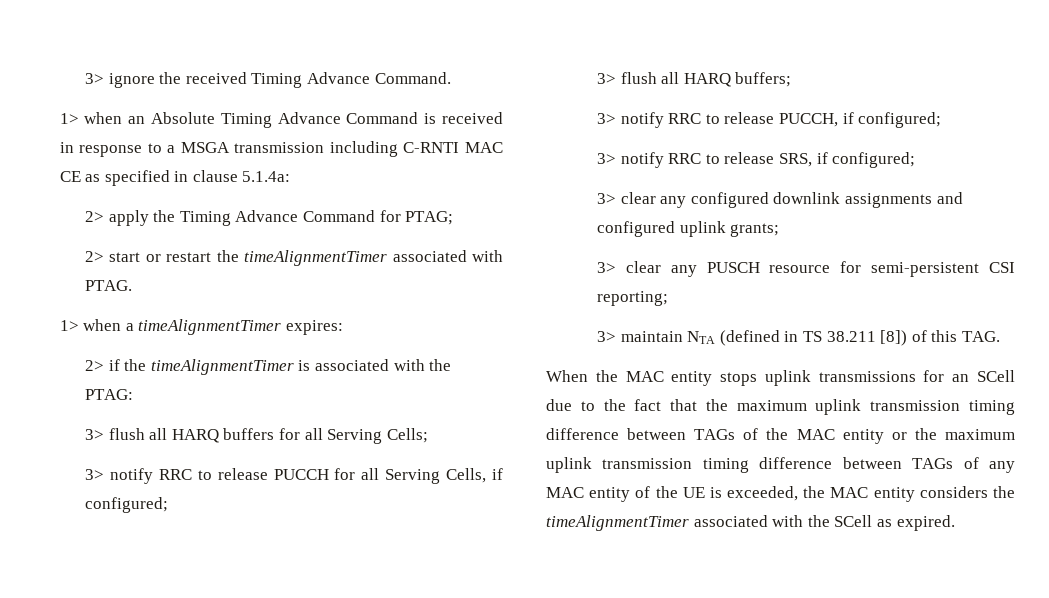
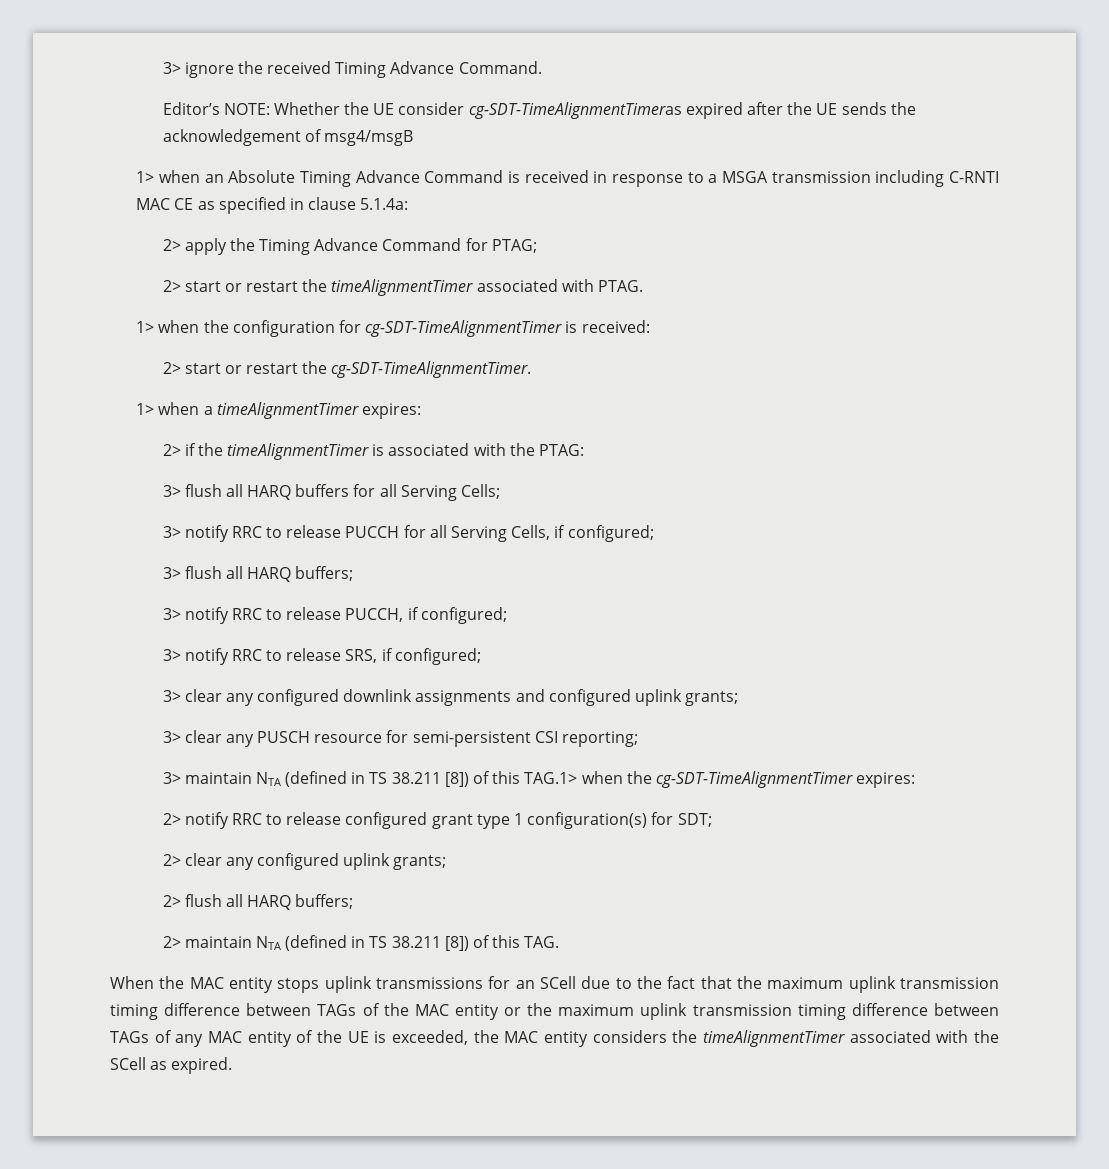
(451, 78) none -> [162,102,916,119] [162,129,413,146] // Editor’s NOTE: Whether the UE consider cg-SDT-TimeAlignmentTimeras expired after the UE sends the acknowledgement of msg4/msgB
(132, 285) none -> [136,320,650,337] [162,361,532,378] // 1> when the configuration for cg-SDT-TimeAlignmentTimer is received: // 2> start or restart the cg-SDT-TimeAlignmentTimer.
(958, 336) none -> [524,771,916,788] [162,812,712,829] [162,853,447,870] [162,894,354,910] [162,935,521,951] TAG.1> when the cg-SDT-TimeAlignmentTimer expires: // 2> notify RRC to release configured grant type 1 configuration(s) for SDT; // 2> clear any configured uplink grants; // 2> flush all HARQ buffers; // 2> maintain NTA (defined in TS 38.211 [8]) of this

